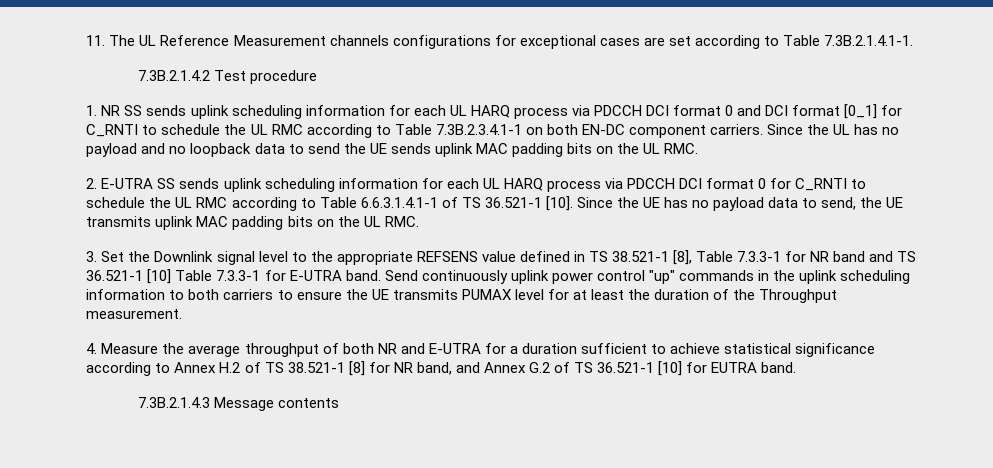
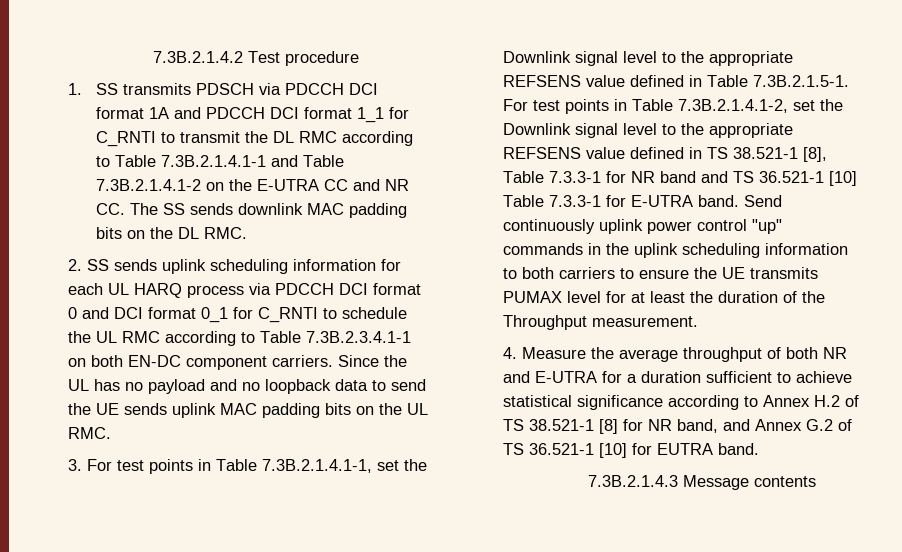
[86,35,914,49] [138,70,318,84] [86,105,121,116] 11. The UL Reference Measurement channels configurations for exceptional cases are set according to Table 7.3B.2.1.4.1-1. // 7.3B.2.1.4.2 Test procedure // 1. NR -> [153,51,360,66] [67,83,379,95] [96,107,410,123] [96,131,414,147] [96,155,345,167] [96,179,410,191] [96,203,408,218] [96,227,248,239] [67,259,82,271] 7.3B.2.1.4.2 Test procedure // 1. SS transmits PDSCH via PDCCH DCI format 1A and PDCCH DCI format 1_1 for C_RNTI to transmit the DL RMC according to Table 7.3B.2.1.4.1-1 and Table 7.3B.2.1.4.1-2 on the E-UTRA CC and NR CC. The SS sends downlink MAC padding bits on the DL RMC. // 2.
[844,104,878,119] [0_1] -> [200,307,228,323] 0_1
[86,178,867,192] [86,196,904,211] [86,216,419,230] [86,251,125,262] 2. E-UTRA SS sends uplink scheduling information for each UL HARQ process via PDCCH DCI format 0 for C_RNTI to schedule the UL RMC according to Table 6.6.3.1.4.1-1 of TS 36.521-1 [10]. Since the UE has no payload data to send, the UE transmits uplink MAC padding bits on the UL RMC. // 3. Set -> [67,459,427,474] [502,51,793,66] [502,75,849,87] [502,99,815,114] 3. For test points in Table 7.3B.2.1.4.1-1, set the Downlink signal level to the appropriate REFSENS value defined in Table 7.3B.2.1.5-1. For test points in Table 7.3B.2.1.4.1-2, set

